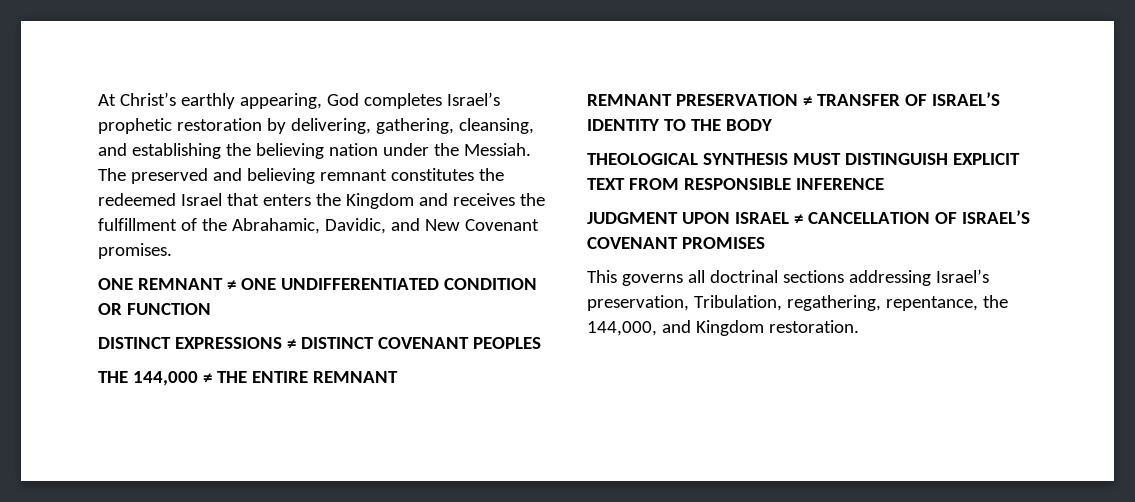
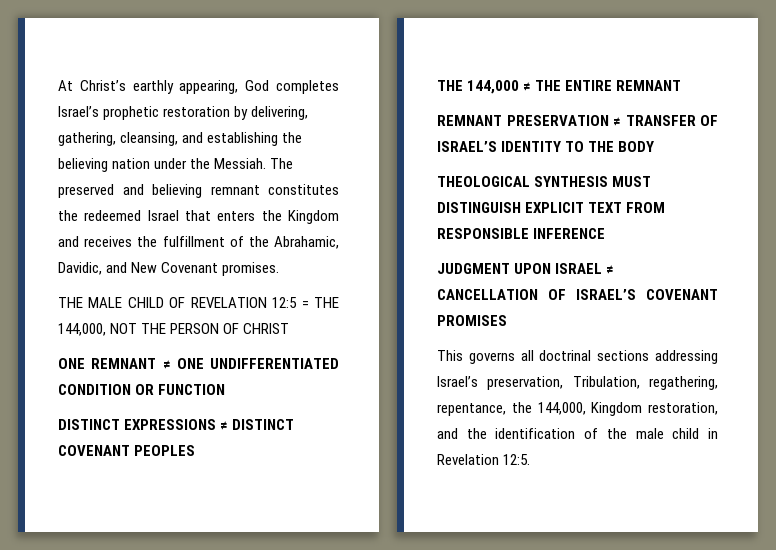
(172, 251) none -> [58,297,339,308] [58,323,290,336] // THE MALE CHILD OF REVELATION 12:5 = THE 144,000, NOT THE PERSON OF CHRIST
[661,320,859,336] and Kingdom restoration. -> [591,402,718,416] [437,428,718,439] [437,454,531,465] Kingdom restoration, and the identification of the male child in Revelation 12:5.

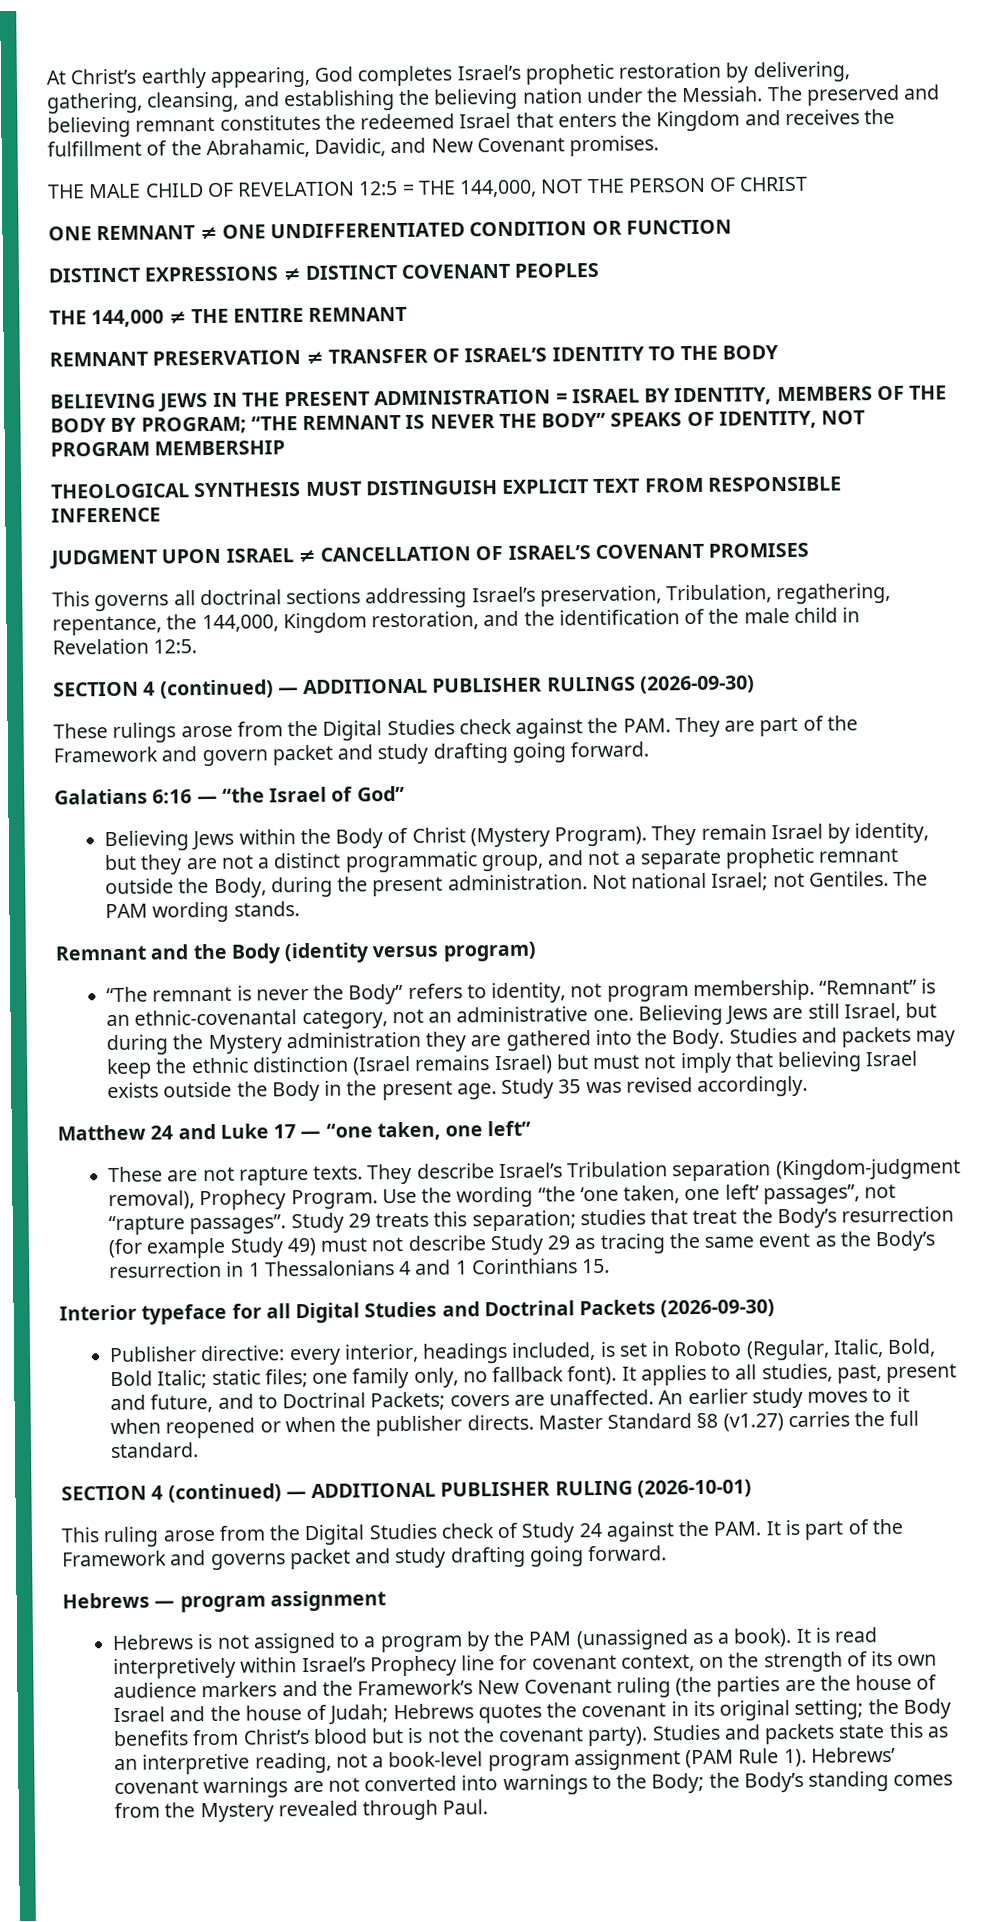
(655, 146) none -> [50,385,948,412] [50,410,866,434] [50,440,286,457] // BELIEVING JEWS IN THE PRESENT ADMINISTRATION = ISRAEL BY IDENTITY, MEMBERS OF THE BODY BY PROGRAM; “THE REMNANT IS NEVER THE BODY” SPEAKS OF IDENTITY, NOT PROGRAM MEMBERSHIP
(531, 459) none -> [53,675,755,699] [53,715,858,743] [53,741,650,767] [54,785,405,805] [104,822,930,852] [104,847,900,875] [105,870,929,898] [105,901,300,923] [55,941,536,964] [106,978,937,1005] [106,1002,938,1030] [106,1026,956,1056] [106,1050,919,1080] [107,1075,809,1102] [57,1120,532,1141] [108,1158,961,1186] [108,1183,897,1211] [108,1206,955,1236] [108,1230,937,1259] [109,1258,611,1279] [59,1299,776,1325] [109,1338,937,1366] [110,1363,958,1389] [110,1386,910,1413] [110,1410,920,1439] [110,1442,200,1459] [61,1479,752,1503] [61,1518,903,1548] [62,1545,668,1571] [62,1590,386,1613] [112,1627,879,1654] [113,1650,938,1680] [113,1674,938,1699] [113,1698,951,1725] [113,1722,949,1747] [114,1746,896,1775] [114,1771,954,1799] [114,1799,489,1823] // SECTION 4 (continued) — ADDITIONAL PUBLISHER RULINGS (2026-09-30) // These rulings arose from the Digital Studies check against the PAM. They are part of the Framework and govern packet and study drafting going forward. // Galatians 6:16 — “the Israel of God” // Believing Jews within the Body of Christ (Mystery Program). They remain Israel by identity, but they are not a distinct programmatic group, and not a separate prophetic remnant outside the Body, during the present administration. Not national Israel; not Gentiles. The PAM wording stands. // Remnant and the Body (identity versus program) // “The remnant is never the Body” refers to identity, not program membership. “Remnant” is an ethnic-covenantal category, not an administrative one. Believing Jews are still Israel, but during the Mystery administration they are gathered into the Body. Studies and packets may keep the ethnic distinction (Israel remains Israel) but must not imply that believing Israel exists outside the Body in the present age. Study 35 was revised accordingly. // Matthew 24 and Luke 17 — “one taken, one left” // These are not rapture texts. They describe Israel’s Tribulation separation (Kingdom-judgment removal), Prophecy Program. Use the wording “the ‘one taken, one left’ passages”, not “rapture passages”. Study 29 treats this separation; studies that treat the Body’s resurrection (for example Study 49) must not describe Study 29 as tracing the same event as the Body’s resurrection in 1 Thessalonians 4 and 1 Corinthians 15. // Interior typeface for all Digital Studies and Doctrinal Packets (2026-09-30) // Publisher directive: every interior, headings included, is set in Roboto (Regular, Italic, Bold, Bold Italic; static files; one family only, no fallback font). It applies to all studies, past, present and future, and to Doctrinal Packets; covers are unaffected. An earlier study moves to it when reopened or when the publisher directs. Master Standard §8 (v1.27) carries the full standard. // SECTION 4 (continued) — ADDITIONAL PUBLISHER RULING (2026-10-01) // This ruling arose from the Digital Studies check of Study 24 against the PAM. It is part of the Framework and governs packet and study drafting going forward. // Hebrews — program assignment // Hebrews is not assigned to a program by the PAM (unassigned as a book). It is read interpretively within Israel’s Prophecy line for covenant context, on the strength of its own audience markers and the Framework’s New Covenant ruling (the parties are the house of Israel and the house of Judah; Hebrews quotes the covenant in its original setting; the Body benefits from Christ’s blood but is not the covenant party). Studies and packets state this as an interpretive reading, not a book-level program assignment (PAM Rule 1). Hebrews’ covenant warnings are not converted into warnings to the Body; the Body’s standing comes from the Mystery revealed through Paul.

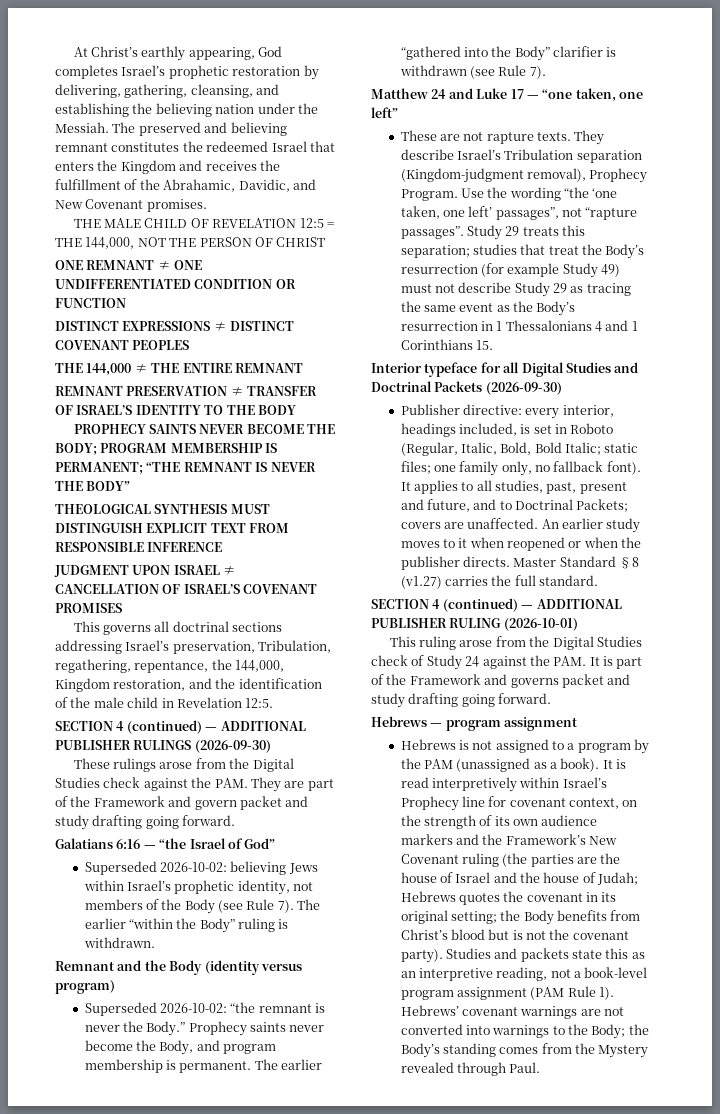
[50,385,948,412] [50,416,247,434] BELIEVING JEWS IN THE PRESENT ADMINISTRATION = ISRAEL BY IDENTITY, MEMBERS OF THE BODY BY PROGRAM; -> [73,424,336,434] [55,443,278,455] [55,462,143,474] PROPHECY SAINTS NEVER BECOME THE BODY; PROGRAM MEMBERSHIP IS PERMANENT;
[610,410,866,429] [50,440,286,457] SPEAKS OF IDENTITY, NOT PROGRAM MEMBERSHIP -> (131, 486) none
[104,822,930,852] [104,847,900,875] [105,870,929,898] [105,901,300,923] Believing Jews within the Body of Christ (Mystery Program). They remain Israel by identity, but they are not a distinct programmatic group, and not a separate prophetic remnant outside the Body, during the present administration. Not national Israel; not Gentiles. The PAM wording stands. -> [84,861,318,875] [83,880,313,895] [84,899,321,914] [84,918,289,933] [83,937,155,948] Superseded 2026-10-02: believing Jews within Israel’s prophetic identity, not members of the Body (see Rule 7). The earlier “within the Body” ruling is withdrawn.
[106,986,149,1003] “The -> [84,1002,256,1016] Superseded 2026-10-02: “the
[348,978,937,1005] [106,1002,938,1030] [106,1026,956,1056] [106,1050,919,1080] [107,1075,809,1102] Body” refers to identity, not program membership. “Remnant” is an ethnic-covenantal category, not an administrative one. Believing Jews are still Israel, but during the Mystery administration they are gathered into the Body. Studies and packets may keep the ethnic distinction (Israel remains Israel) but must not imply that believing Israel exists outside the Body in the present age. Study 35 was revised accordingly. -> [146,1021,325,1036] [84,1040,276,1055] [84,1059,322,1073] [400,46,617,61] [399,65,546,79] Body.” Prophecy saints never become the Body, and program membership is permanent. The earlier “gathered into the Body” clarifier is withdrawn (see Rule 7).

